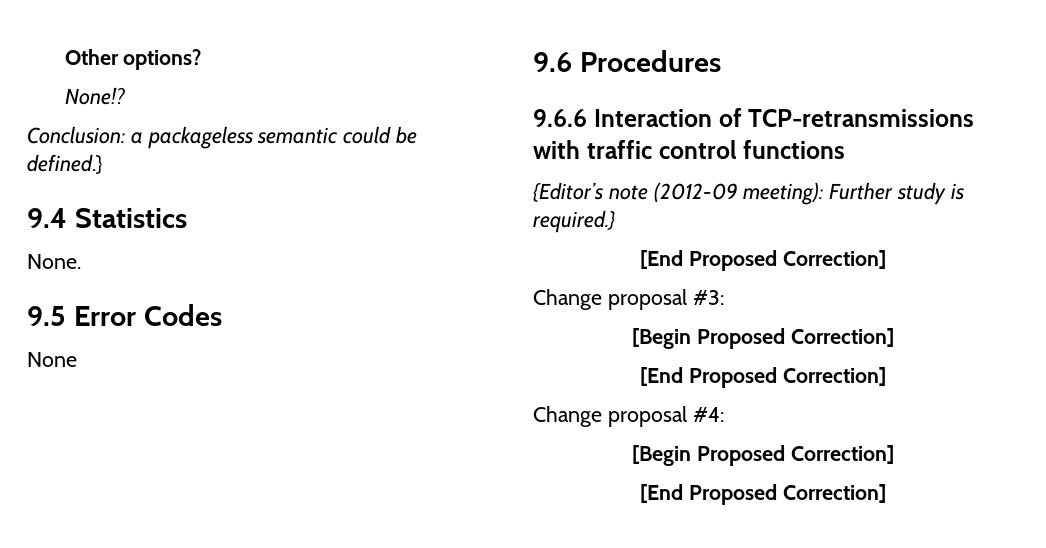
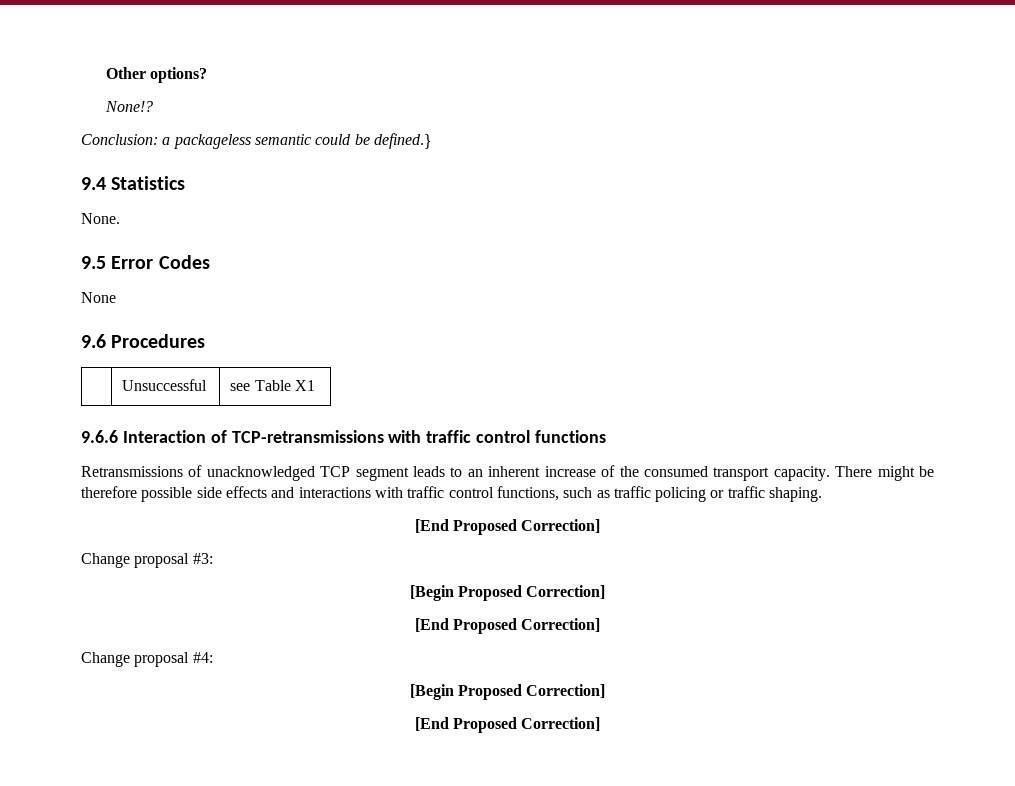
(721, 61) none -> [122,379,208,391] [230,380,316,391] // | Unsuccessful | see Table X1
[533,182,964,205] [533,210,615,233] {Editor’s note (2012-09 meeting): Further study is required.} -> [81,465,934,481] [81,486,823,502] Retransmissions of unacknowledged TCP segment leads to an inherent increase of the consumed transport capacity. There might be therefore possible side effects and interactions with traffic control functions, such as traffic policing or traffic shaping.

